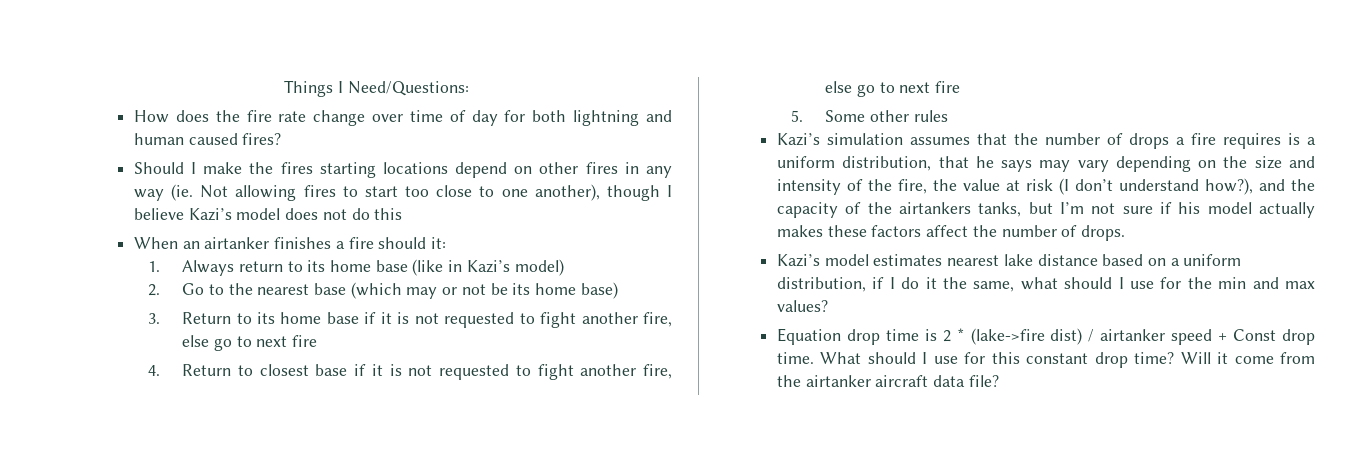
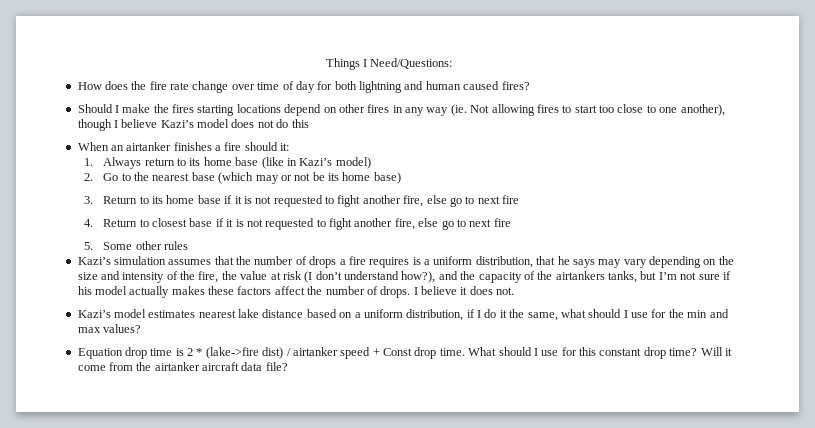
(1126, 233) none -> [413,286,515,295] I believe it does not.

